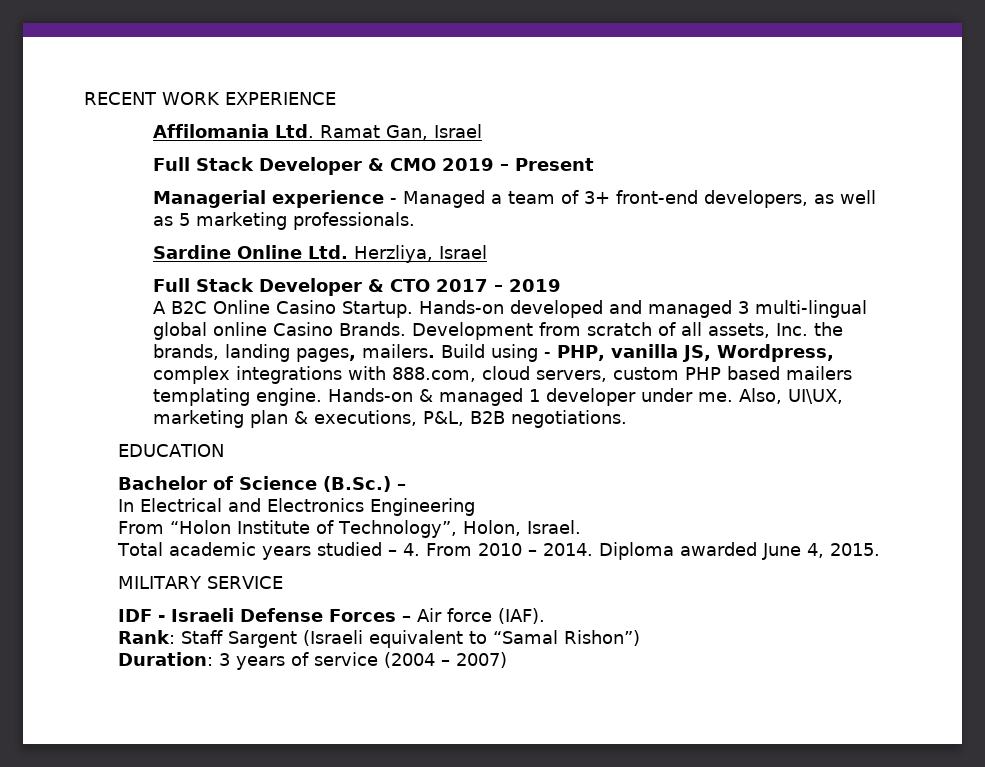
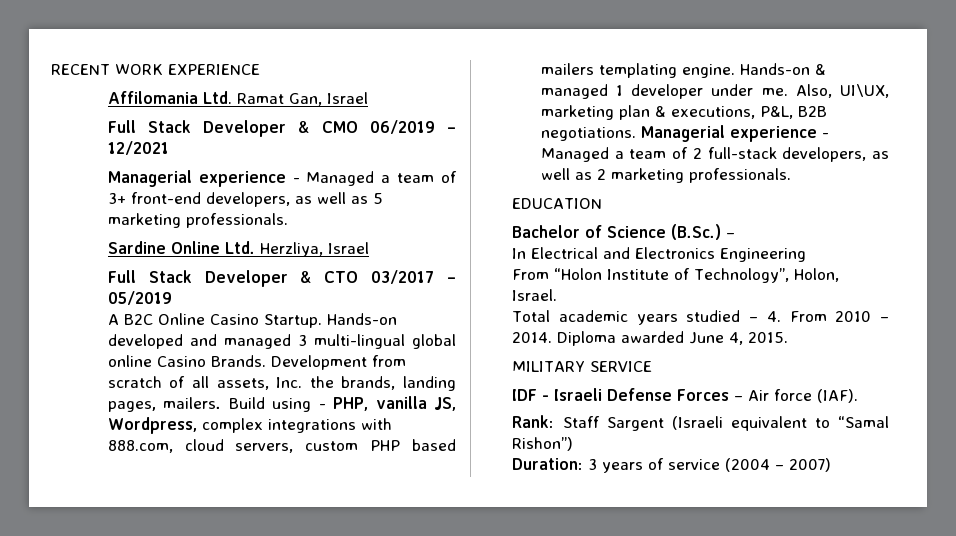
[441,158,594,171] 2019 – Present -> [369,120,457,134] [107,141,169,155] 06/2019 – 12/2021
[435,279,561,292] 2017 – 2019 -> [371,270,456,284] [107,291,172,305] 03/2017 – 05/2019
(627, 419) none -> [640,125,829,142] [540,147,889,162] [540,168,791,183] Managerial experience - Managed a team of 2 full-stack developers, as well as 2 marketing professionals.

